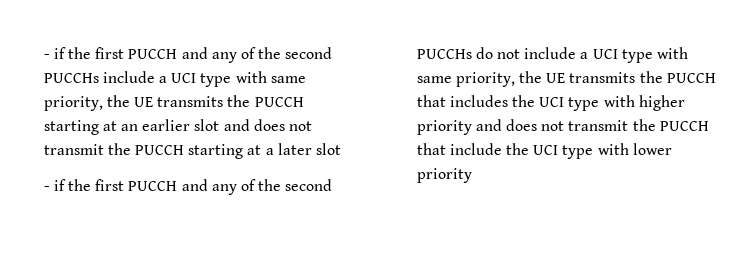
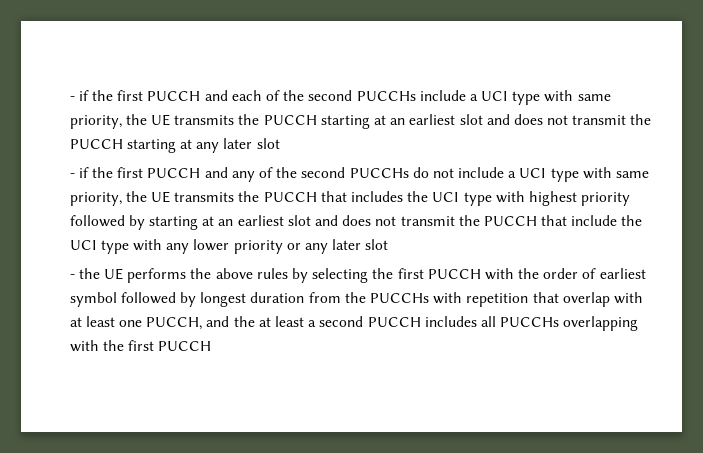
[43,47,237,63] - if the first PUCCH and any -> [69,90,262,101] - if the first PUCCH and each
[142,119,191,131] earlier -> [409,114,456,125] earliest
[265,148,274,155] a -> [196,142,220,153] any
[638,95,685,111] [416,120,472,135] higher priority -> [528,191,631,206] [69,215,311,230] highest priority followed by starting at an earliest slot
(629, 149) none -> [166,243,190,254] any
(472, 175) none -> [286,239,389,254] [69,268,646,283] [69,292,643,307] [69,316,639,331] [69,340,212,352] or any later slot // - the UE performs the above rules by selecting the first PUCCH with the order of earliest symbol followed by longest duration from the PUCCHs with repetition that overlap with at least one PUCCH, and the at least a second PUCCH includes all PUCCHs overlapping with the first PUCCH

